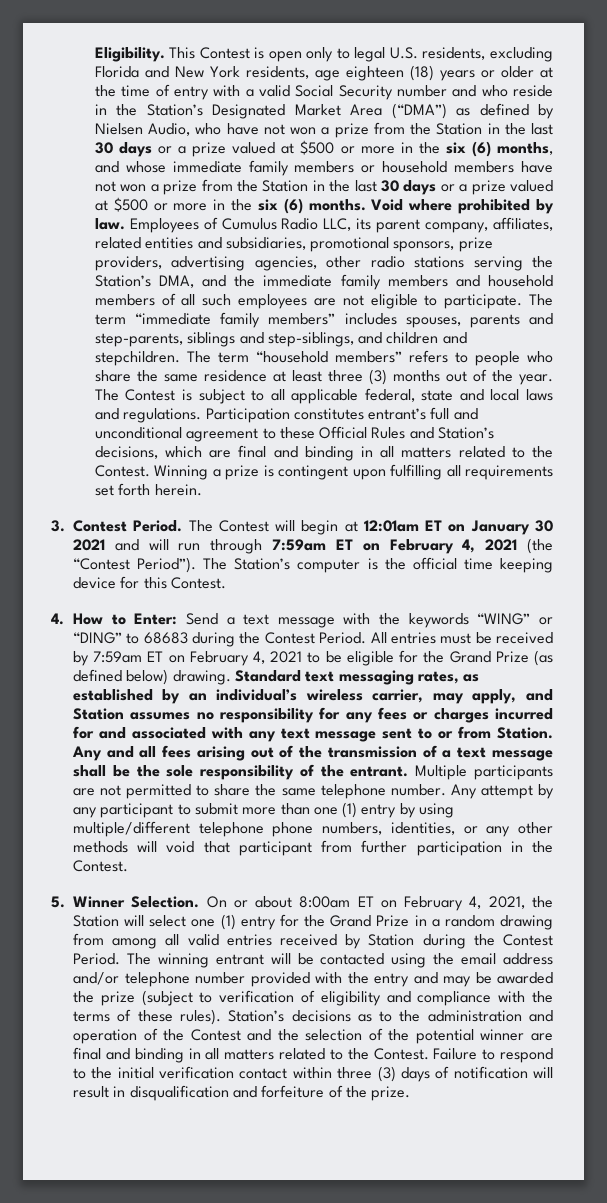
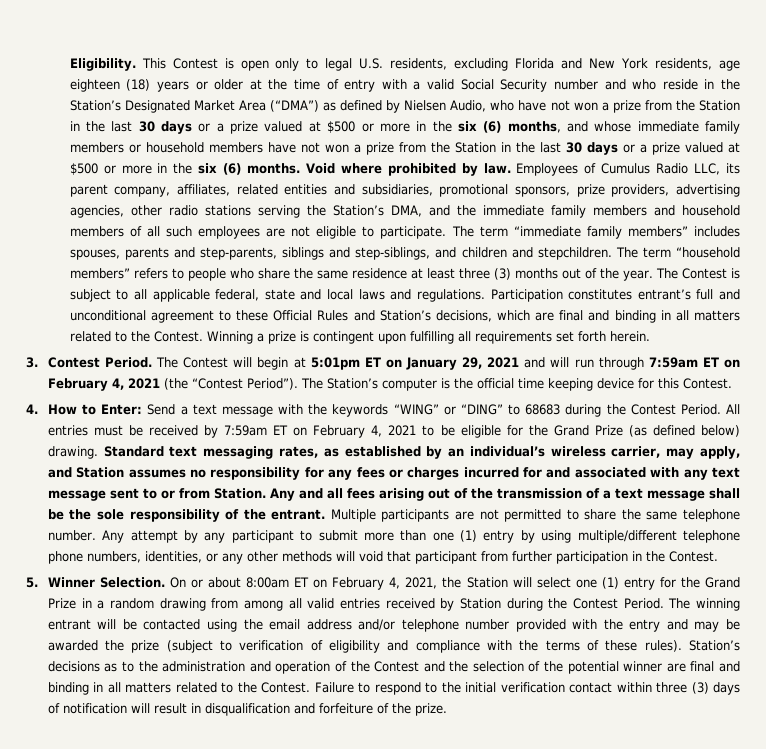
[363,520,419,532] 12:01am -> [310,357,360,370] 5:01pm
[534,520,553,532] 30 -> [462,357,483,369] 29,

